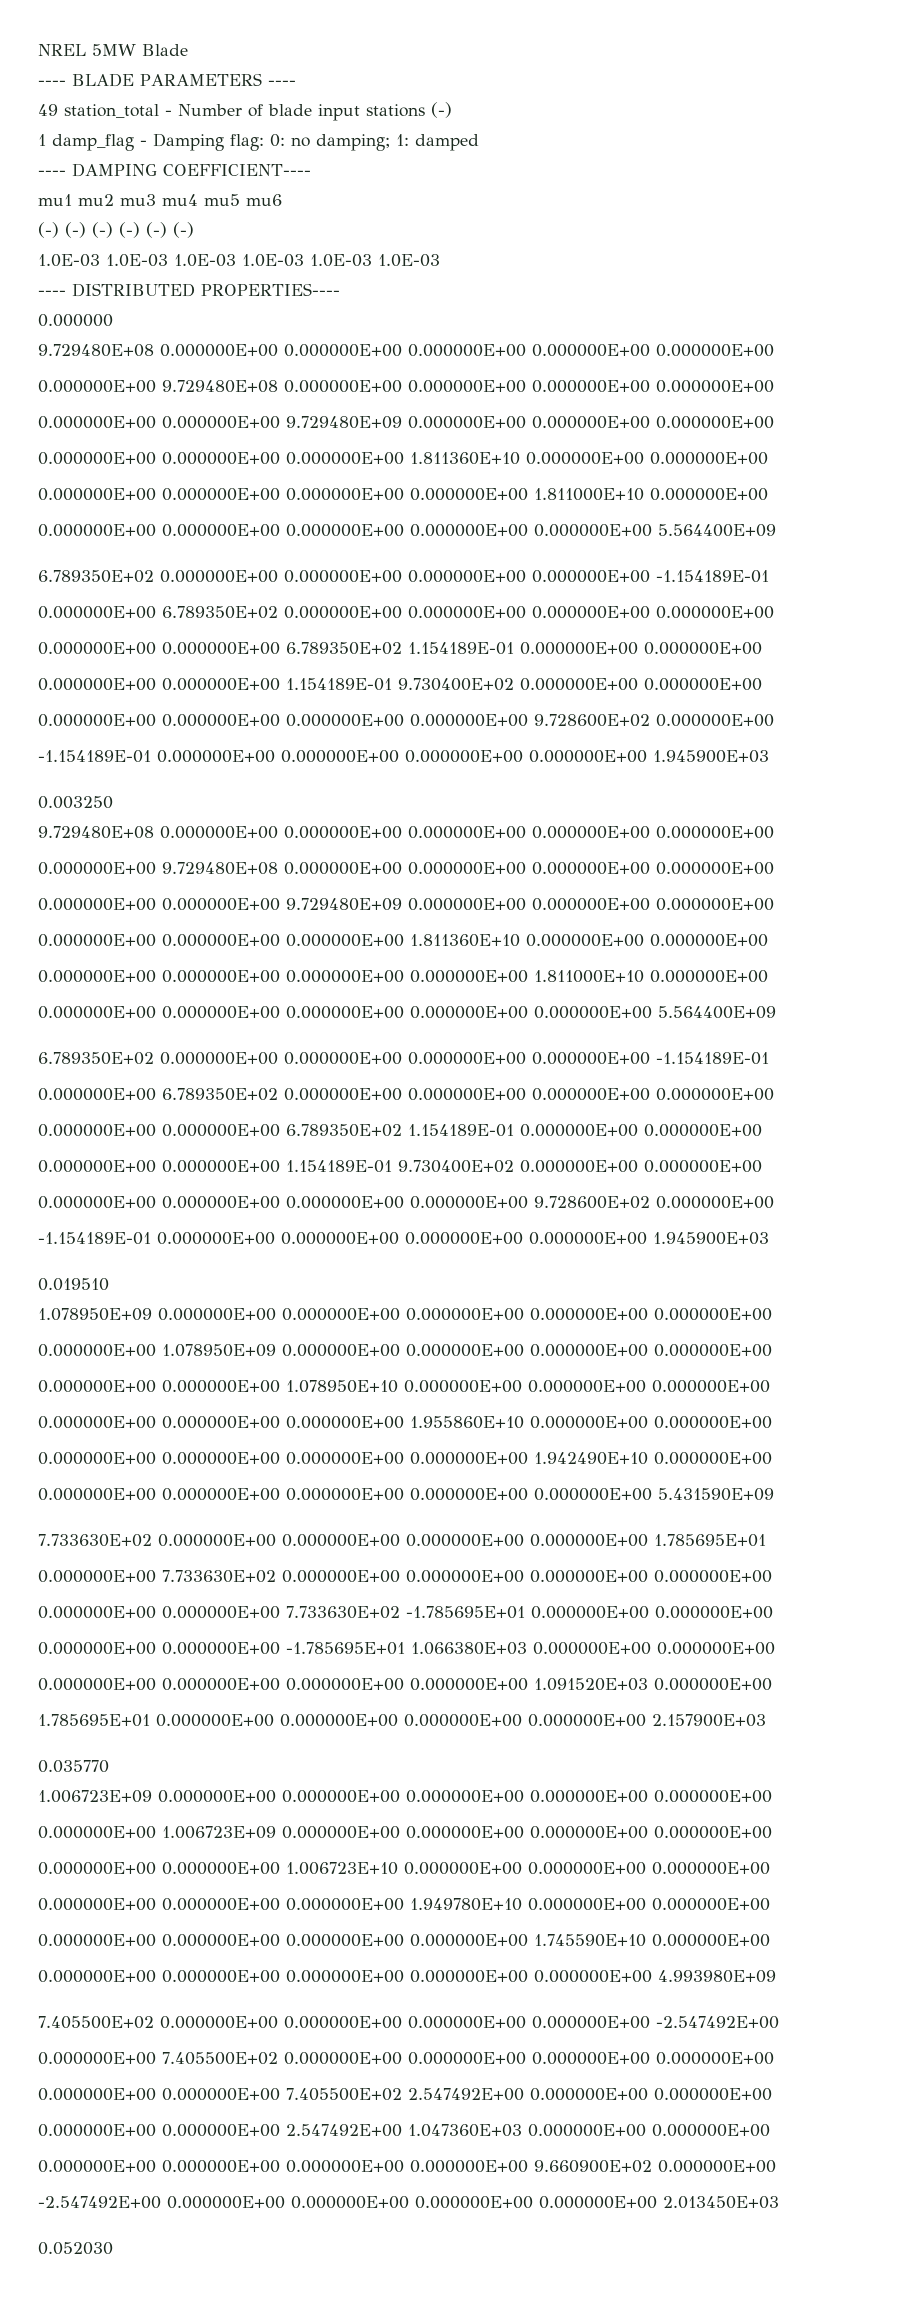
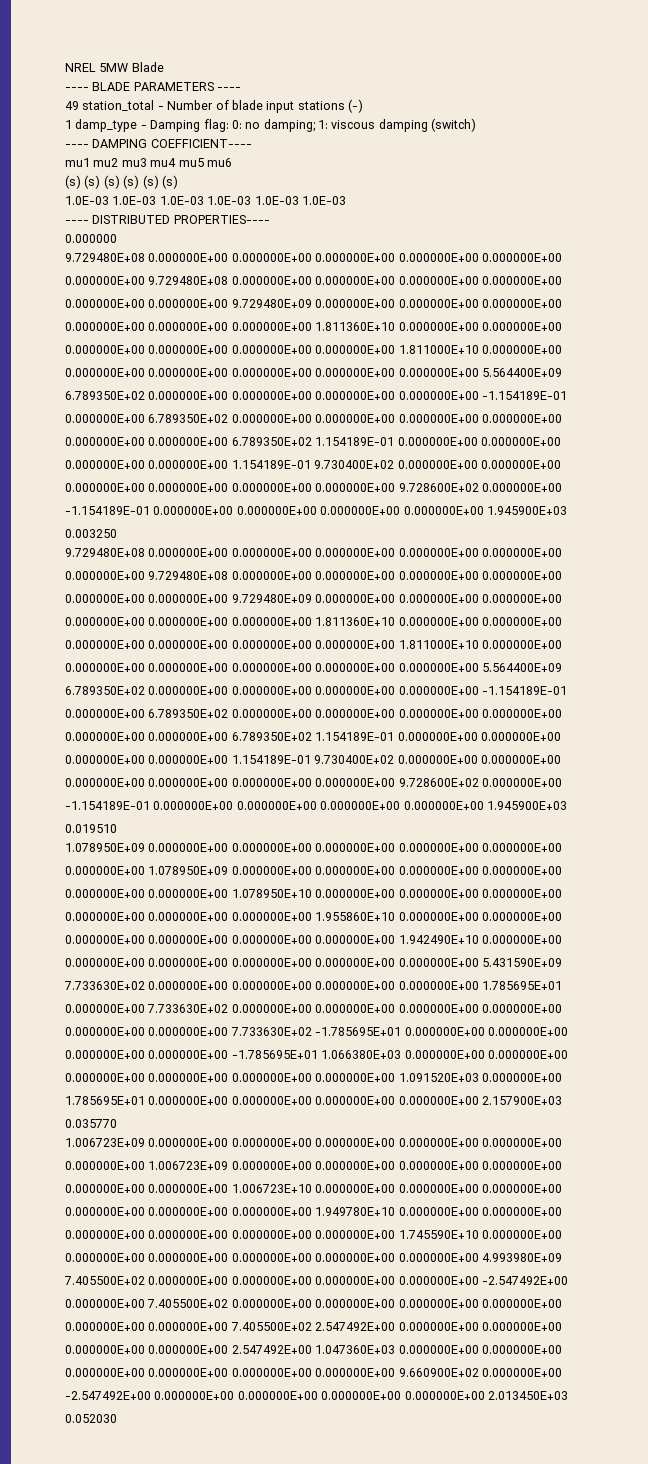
[52,134,134,151] damp_flag -> [75,119,138,132] damp_type
[415,134,479,151] damped -> [331,118,477,132] viscous damping (switch)
[38,222,194,238] (-) (-) (-) (-) (-) (-) -> [65,175,178,189] (s) (s) (s) (s) (s) (s)

